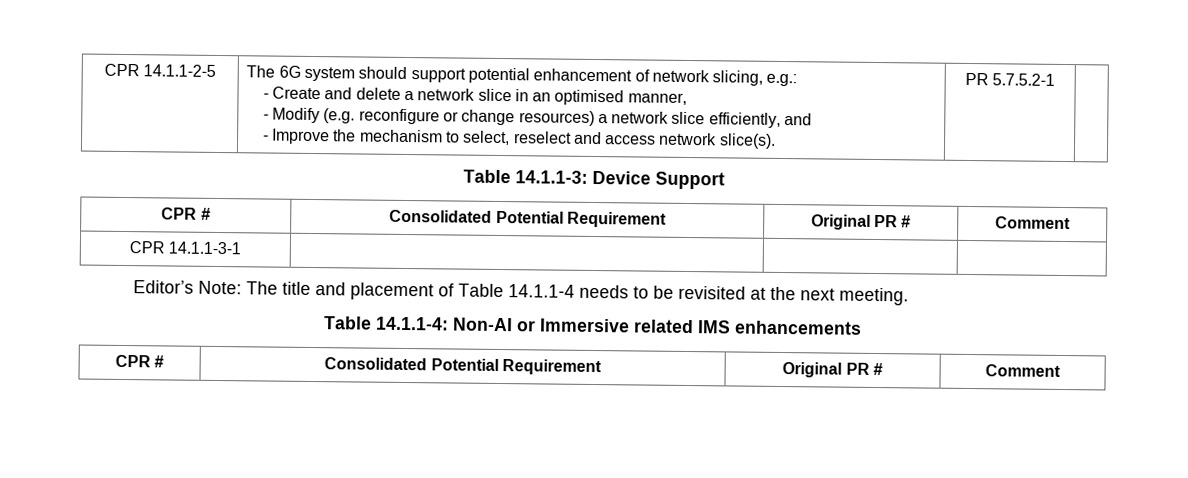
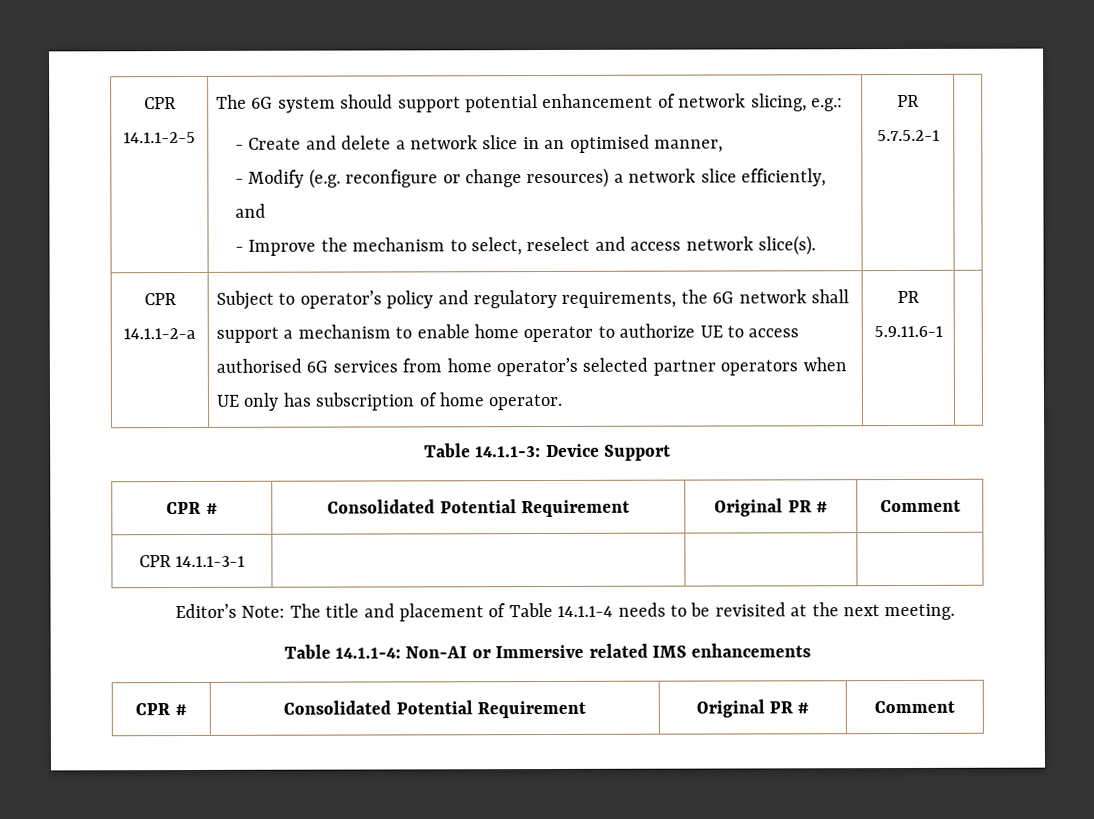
(1056, 79) none -> [143,293,177,306] [123,327,196,340] [215,289,849,310] [215,323,800,343] [215,357,847,377] [215,392,564,411] [897,290,920,304] [873,325,943,338] // CPR 14.1.1-2-a | Subject to operator’s policy and regulatory requirements, the 6G network shall support a mechanism to enable home operator to authorize UE to access authorised 6G services from home operator’s selected partner operators when UE only has subscription of home operator. | PR 5.9.11.6-1 |

